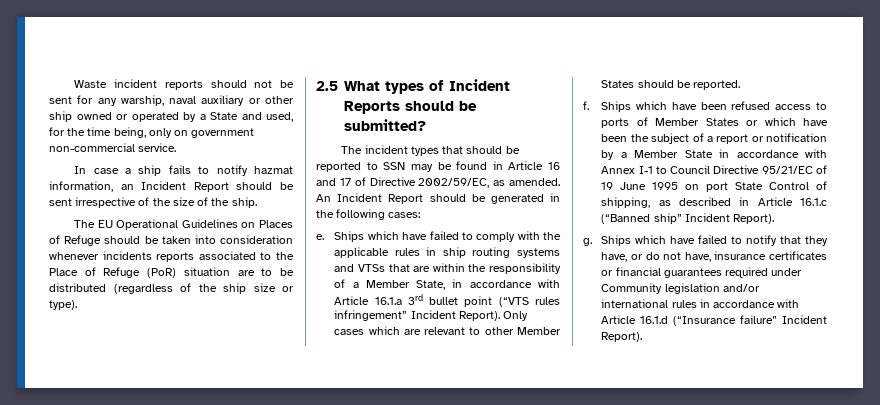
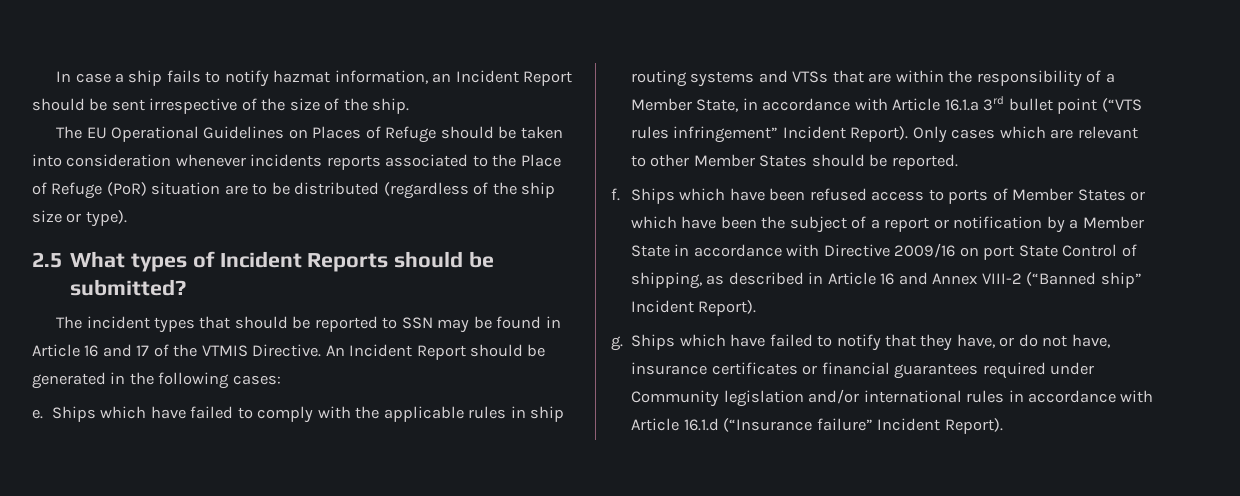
[74,79,294,90] [49,95,294,106] [49,111,293,122] [49,127,255,138] [49,143,177,152] Waste incident reports should not be sent for any warship, naval auxiliary or other ship owned or operated by a State and used, for the time being, only on government non-commercial service. // -> (56, 76) none
[369,177,560,188] Directive 2002/59/EC, as amended. -> [173,344,322,357] the VTMIS Directive.
[601,165,827,174] [601,182,679,190] Annex I-1 to Council Directive 95/21/EC of 19 June 1995 -> [823,243,956,258] Directive 2009/16
[800,198,827,206] 16.1.c -> [880,272,1022,285] 16 and Annex VIII-2

